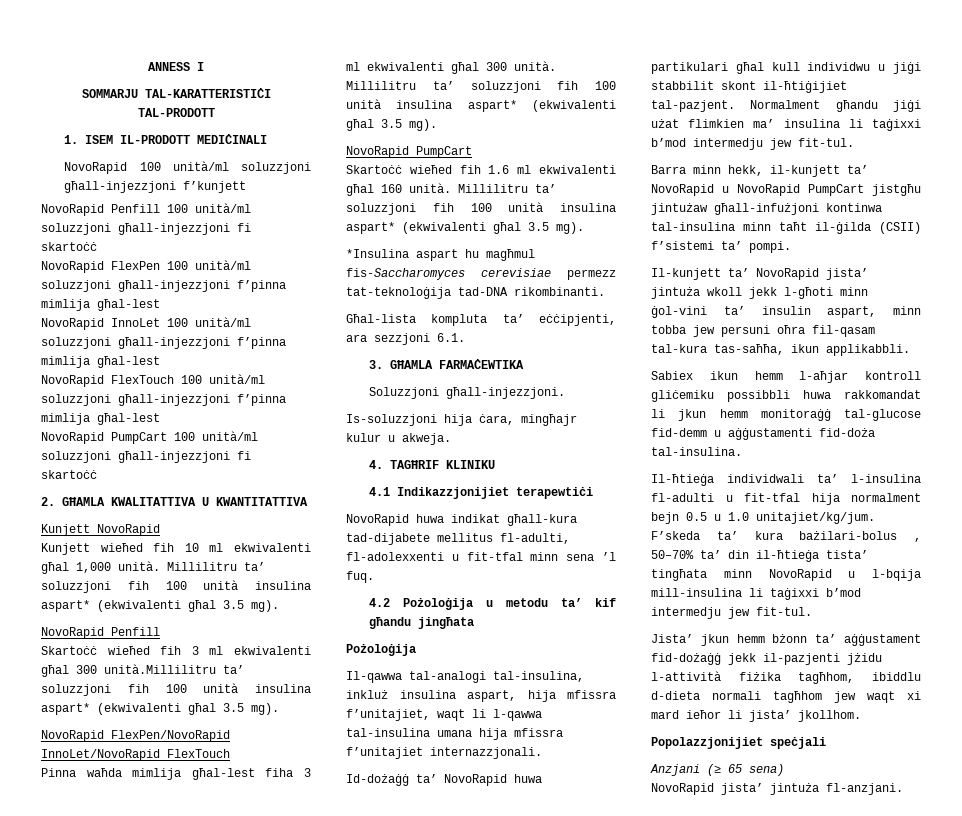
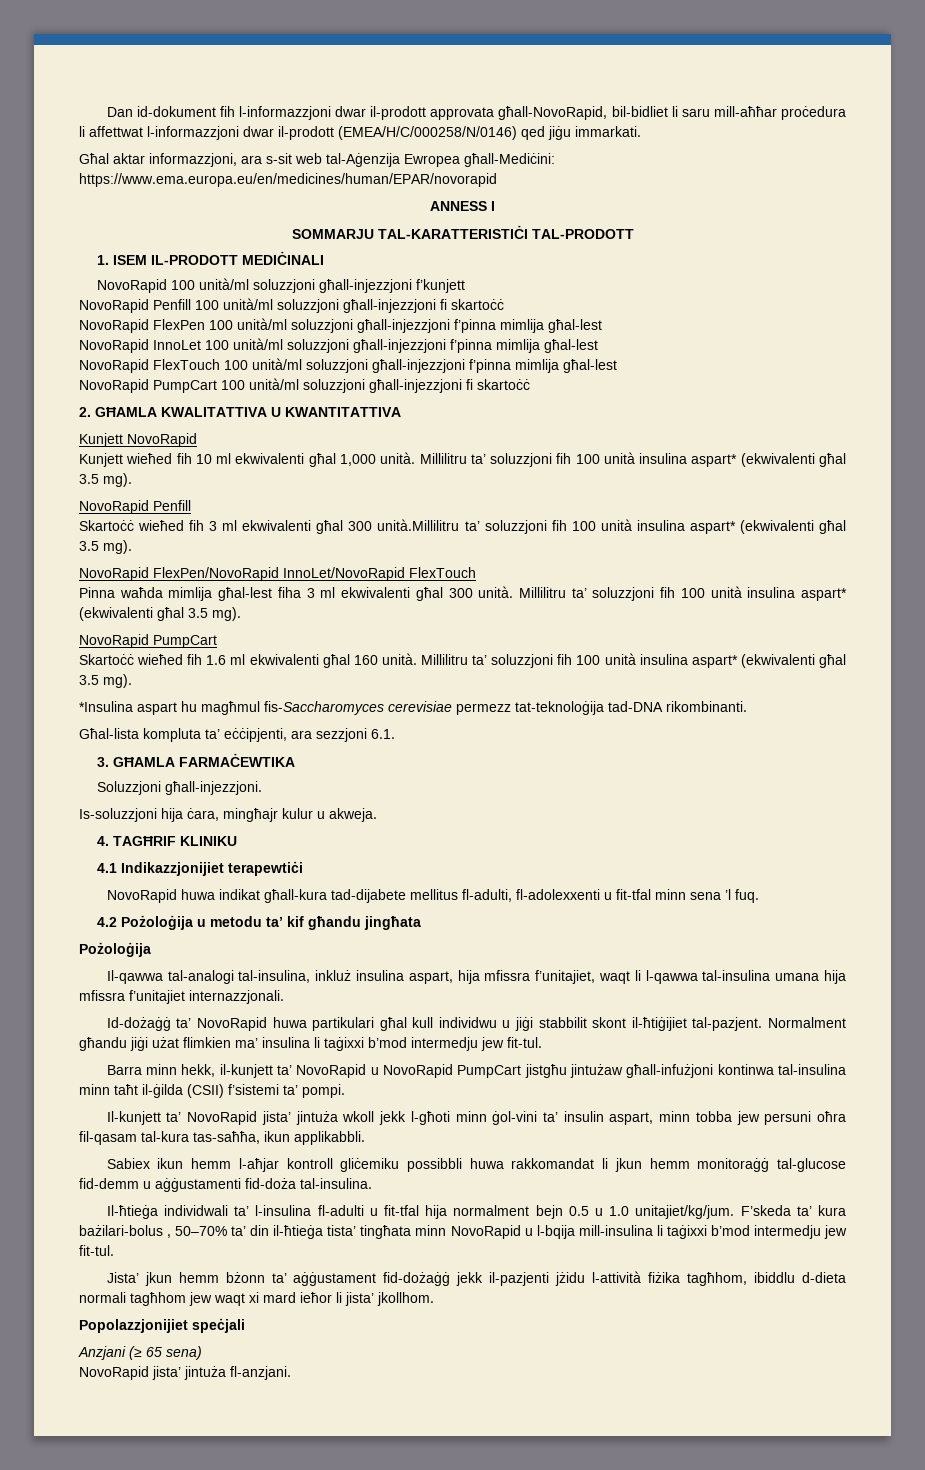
(148, 66) none -> [106,106,846,120] [79,126,641,140] [79,153,555,167] [79,173,497,187] Dan id-dokument fih l-informazzjoni dwar il-prodott approvata għall-NovoRapid, bil-bidliet li saru mill-aħħar proċedura li affettwat l-informazzjoni dwar il-prodott (EMEA/H/C/000258/N/0146) qed jiġu immarkati. // Għal aktar informazzjoni, ara s-sit web tal-Aġenzija Ewropea għall-Mediċini: https://www.ema.europa.eu/en/medicines/human/EPAR/novorapid //

